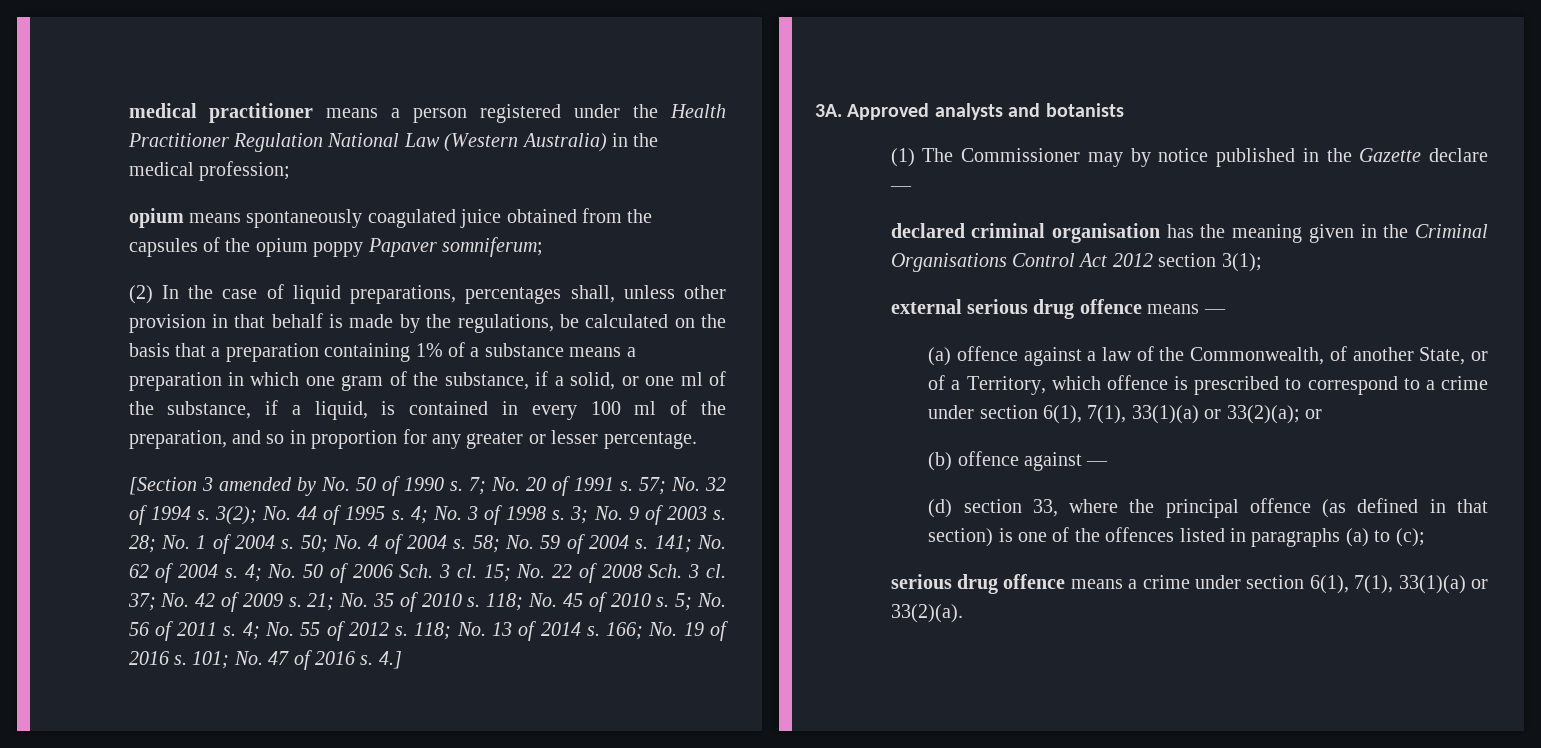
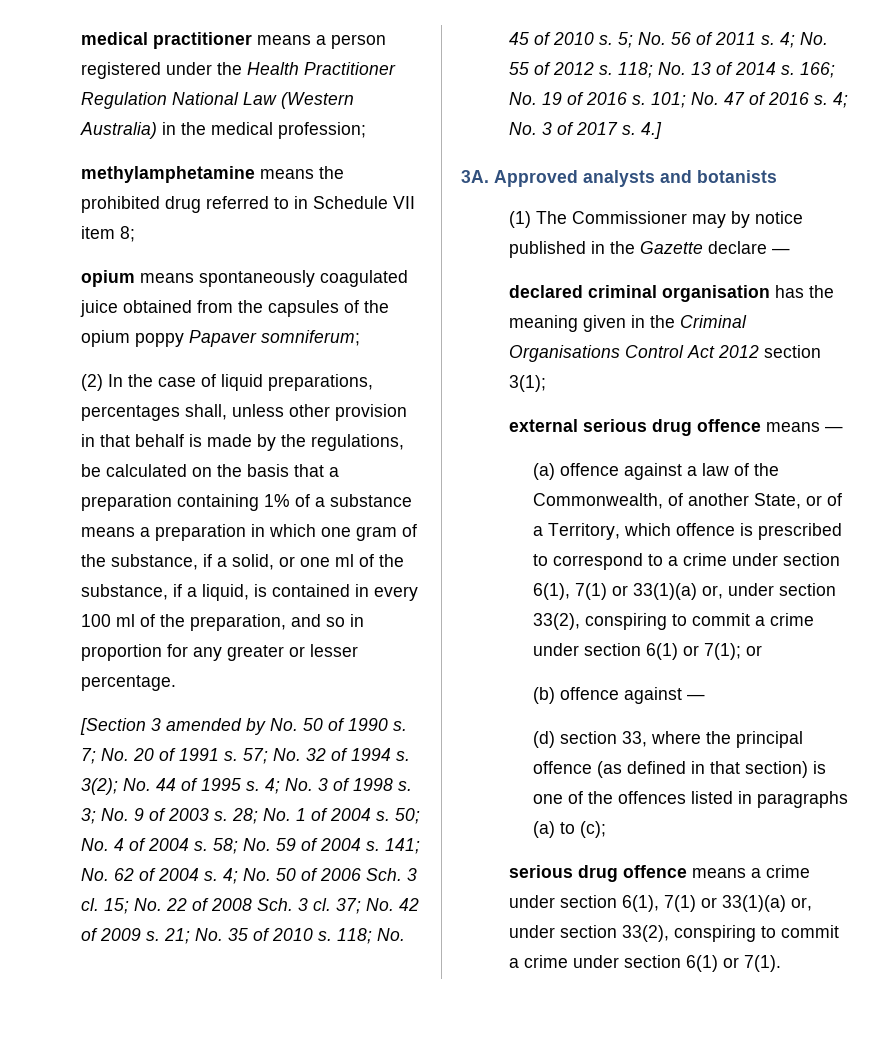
(290, 171) none -> [80,166,344,183] [80,196,415,213] [80,226,135,242] // methylamphetamine means the prohibited drug referred to in Schedule VII item 8;
(374, 660) none -> [832,92,848,108] [508,122,636,135] 4; No. 3 of 2017 s.
[1087,405,1300,424] 7(1), 33(1)(a) or 33(2)(a); -> [574,583,836,600] [532,613,814,630] [532,643,741,660] 7(1) or 33(1)(a) or, under section 33(2), conspiring to commit a crime under section 6(1) or 7(1);
[1354,575,1488,594] [890,604,963,623] 7(1), 33(1)(a) or 33(2)(a). -> [663,895,812,912] [508,925,839,942] [508,955,781,972] 7(1) or 33(1)(a) or, under section 33(2), conspiring to commit a crime under section 6(1) or 7(1).

